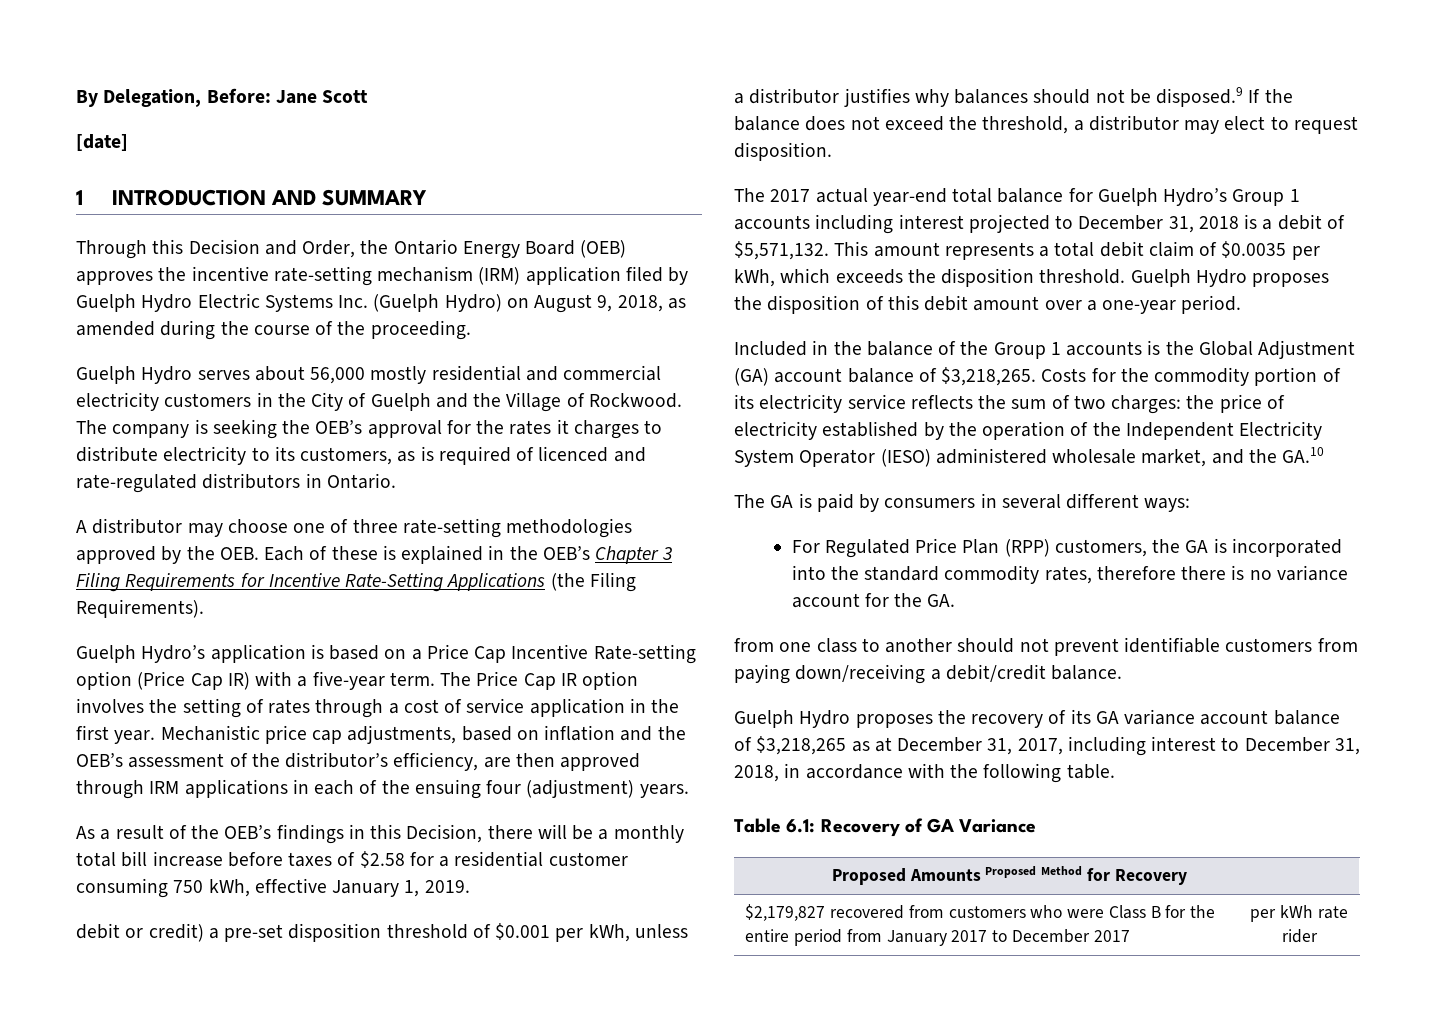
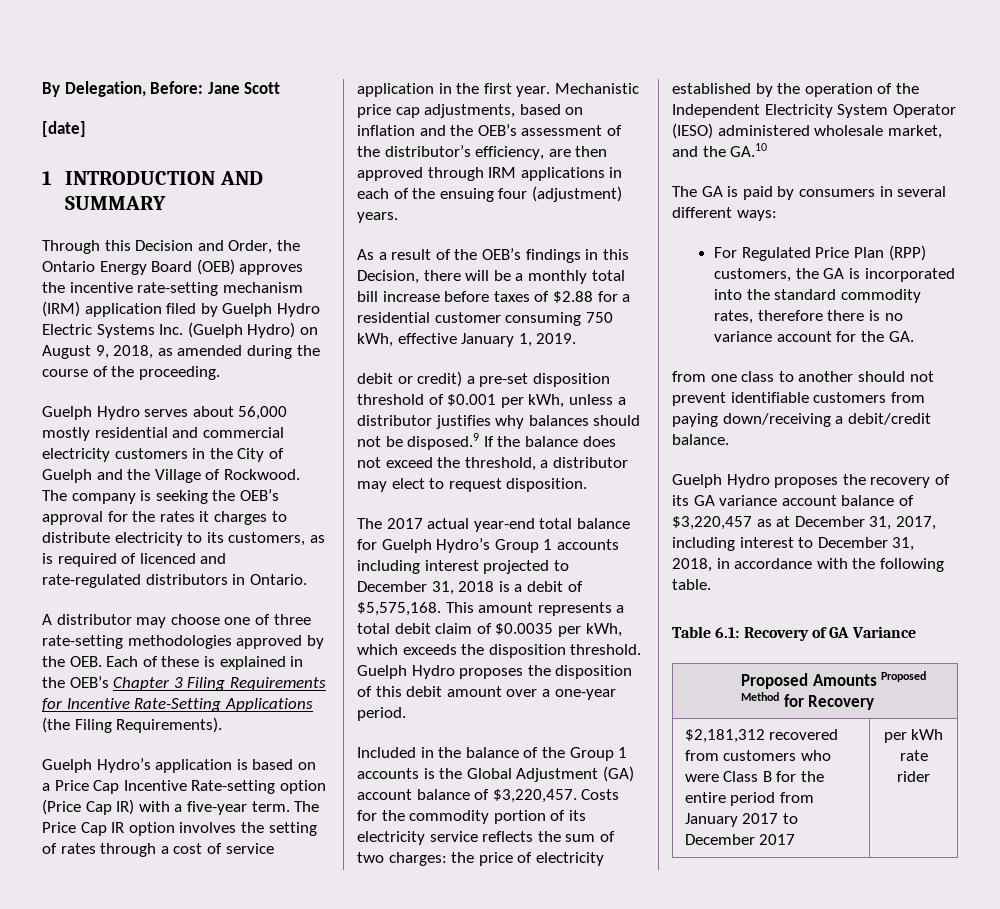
[359,851,405,868] $2.58 -> [552,291,593,303] $2.88
[734,241,829,260] $5,571,132. -> [357,602,441,616] $5,575,168.
[941,367,1037,386] $3,218,265. -> [492,789,577,803] $3,220,457.
[756,736,847,755] $3,218,265 -> [672,516,752,530] $3,220,457
[745,904,826,921] $2,179,827 -> [684,729,765,743] $2,181,312

